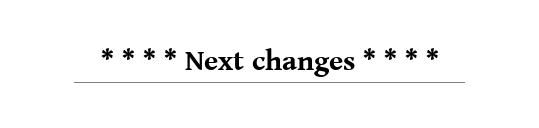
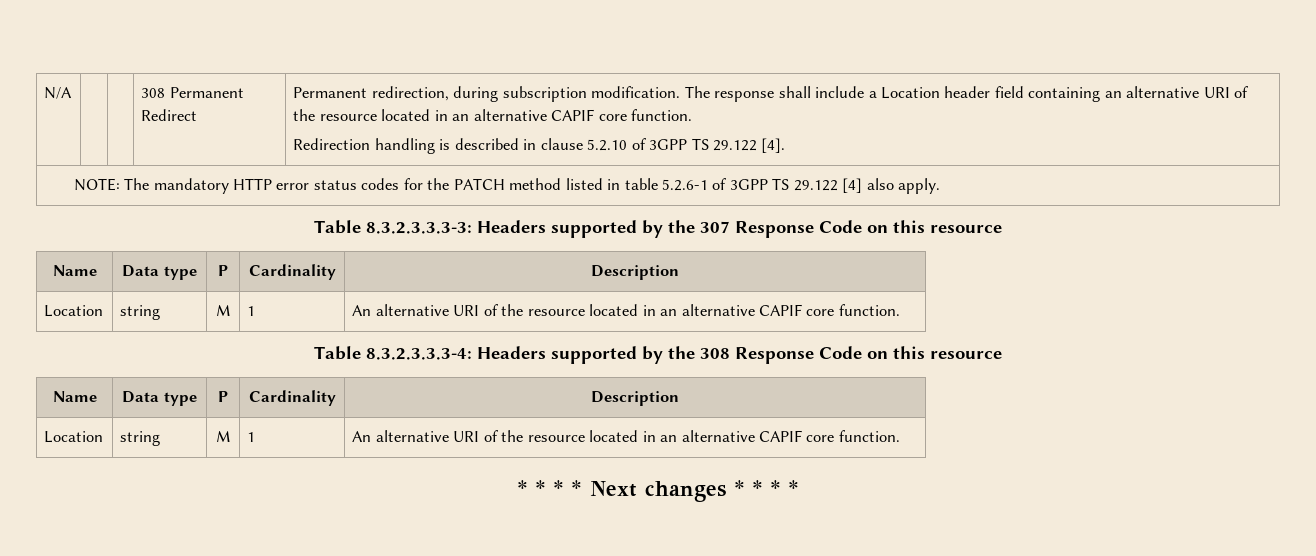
(100, 59) none -> [44,87,73,99] [141,87,244,98] [141,109,198,121] [293,86,1249,102] [293,109,693,121] [293,138,786,154] [73,178,941,194] [314,220,1002,238] [52,265,97,276] [122,265,197,280] [218,265,228,276] [248,264,336,280] [591,265,680,280] [44,305,104,317] [120,305,161,320] [215,305,231,316] [247,306,256,316] [352,304,900,316] [314,346,1002,364] [52,391,97,402] [122,391,197,406] [218,391,228,402] [248,390,336,406] [591,391,680,406] [44,431,104,443] [120,431,161,446] [215,431,231,442] [247,432,256,442] [352,430,900,442] N/A | | | 308 Permanent Redirect | Permanent redirection, during subscription modification. The response shall include a Location header field containing an alternative URI of the resource located in an alternative CAPIF core function. // Redirection handling is described in clause 5.2.10 of 3GPP TS 29.122 [4]. // NOTE: The mandatory HTTP error status codes for the PATCH method listed in table 5.2.6-1 of 3GPP TS 29.122 [4] also apply. // Table 8.3.2.3.3.3-3: Headers supported by the 307 Response Code on this resource // Name | Data type | P | Cardinality | Description // Location | string | M | 1 | An alternative URI of the resource located in an alternative CAPIF core function. // Table 8.3.2.3.3.3-4: Headers supported by the 308 Response Code on this resource // Name | Data type | P | Cardinality | Description // Location | string | M | 1 | An alternative URI of the resource located in an alternative CAPIF core function. //

